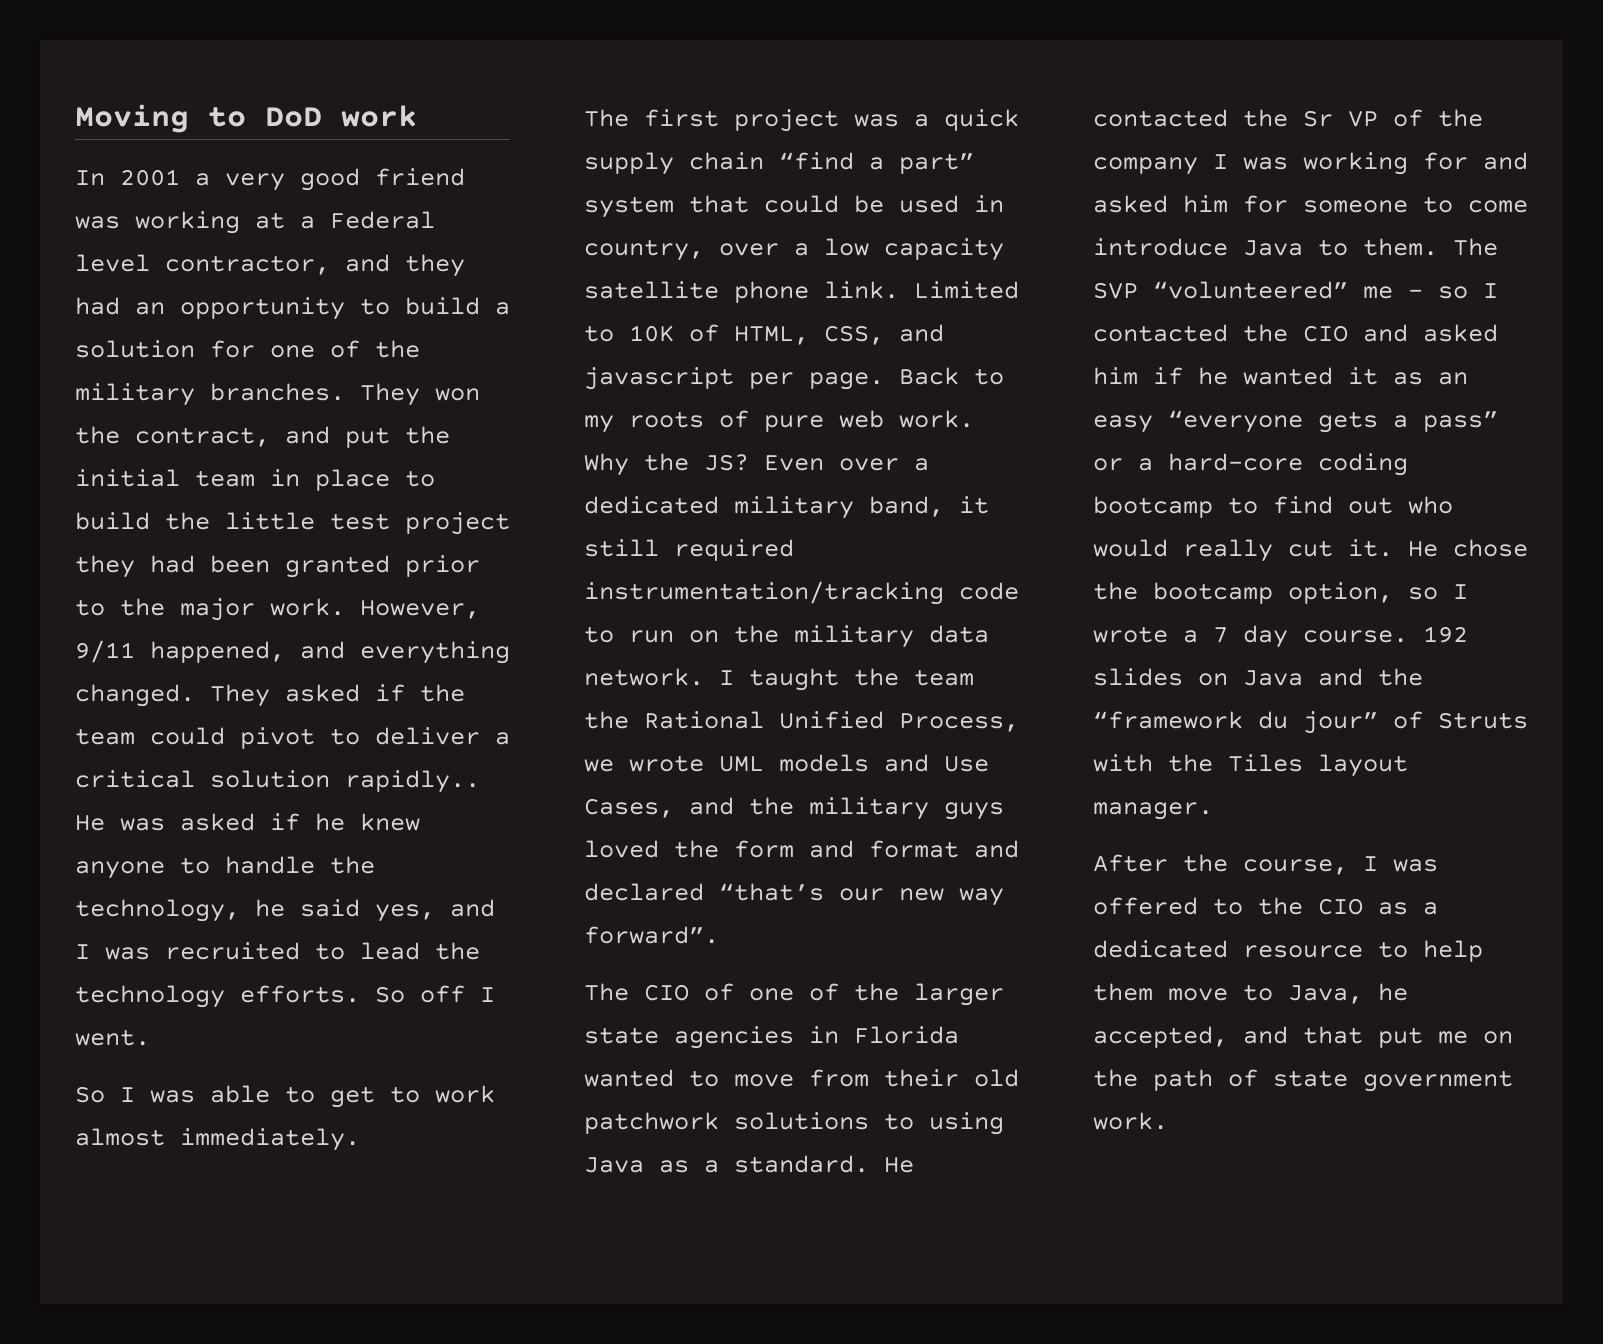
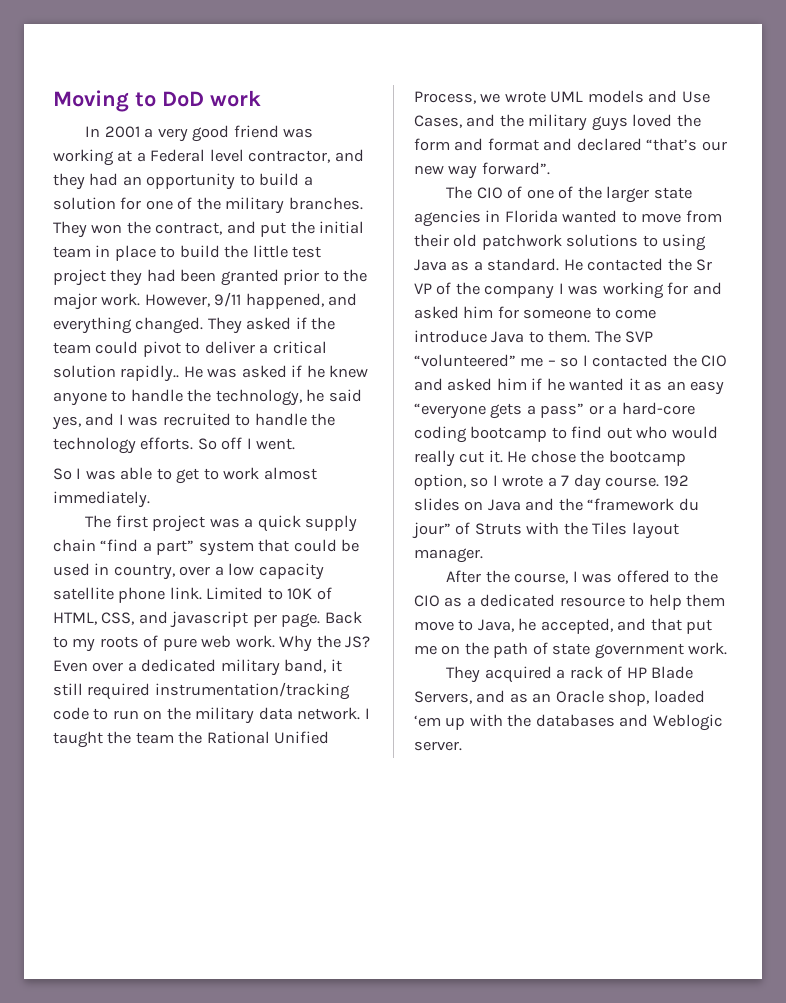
[360,942,420,960] lead -> [254,413,307,426] handle
(1168, 1121) none -> [446,666,694,683] [414,690,705,706] [414,714,723,731] [414,741,462,751] // They acquired a rack of HP Blade Servers, and as an Oracle shop, loaded ‘em up with the databases and Weblogic server.

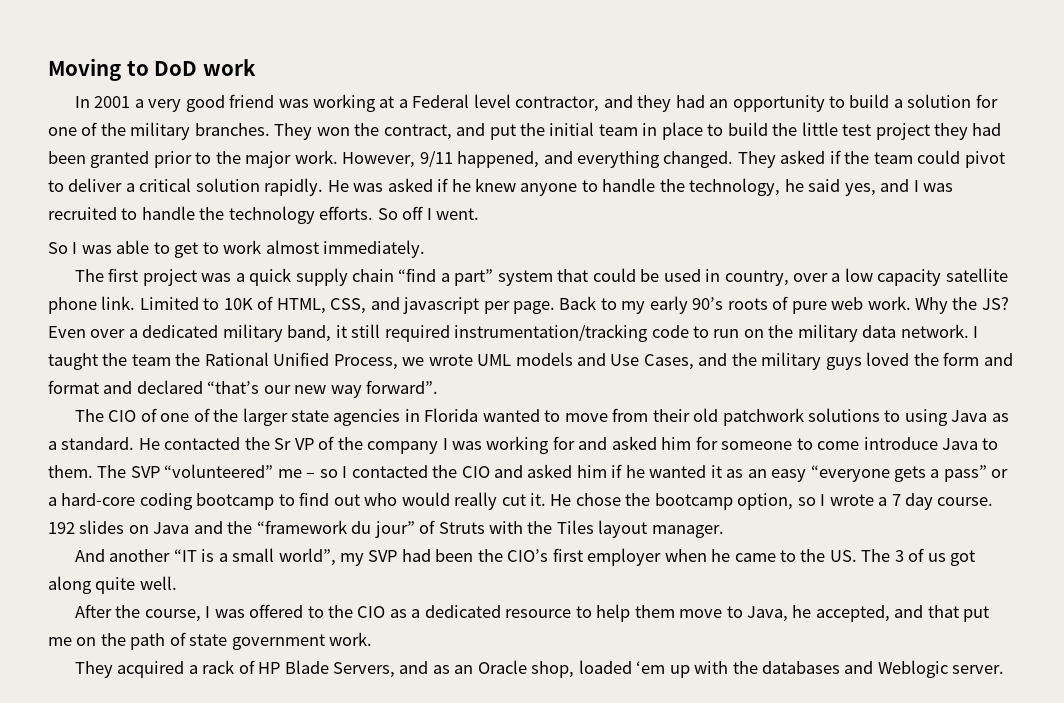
[120,365,180,382] rapidly.. -> [264,178,324,196] rapidly.
(96, 645) none -> [649,296,724,314] early 90’s
(483, 555) none -> [74,548,976,566] [48,576,177,594] // And another “IT is a small world”, my SVP had been the CIO’s first employer when he came to the US. The 3 of us got along quite well.

